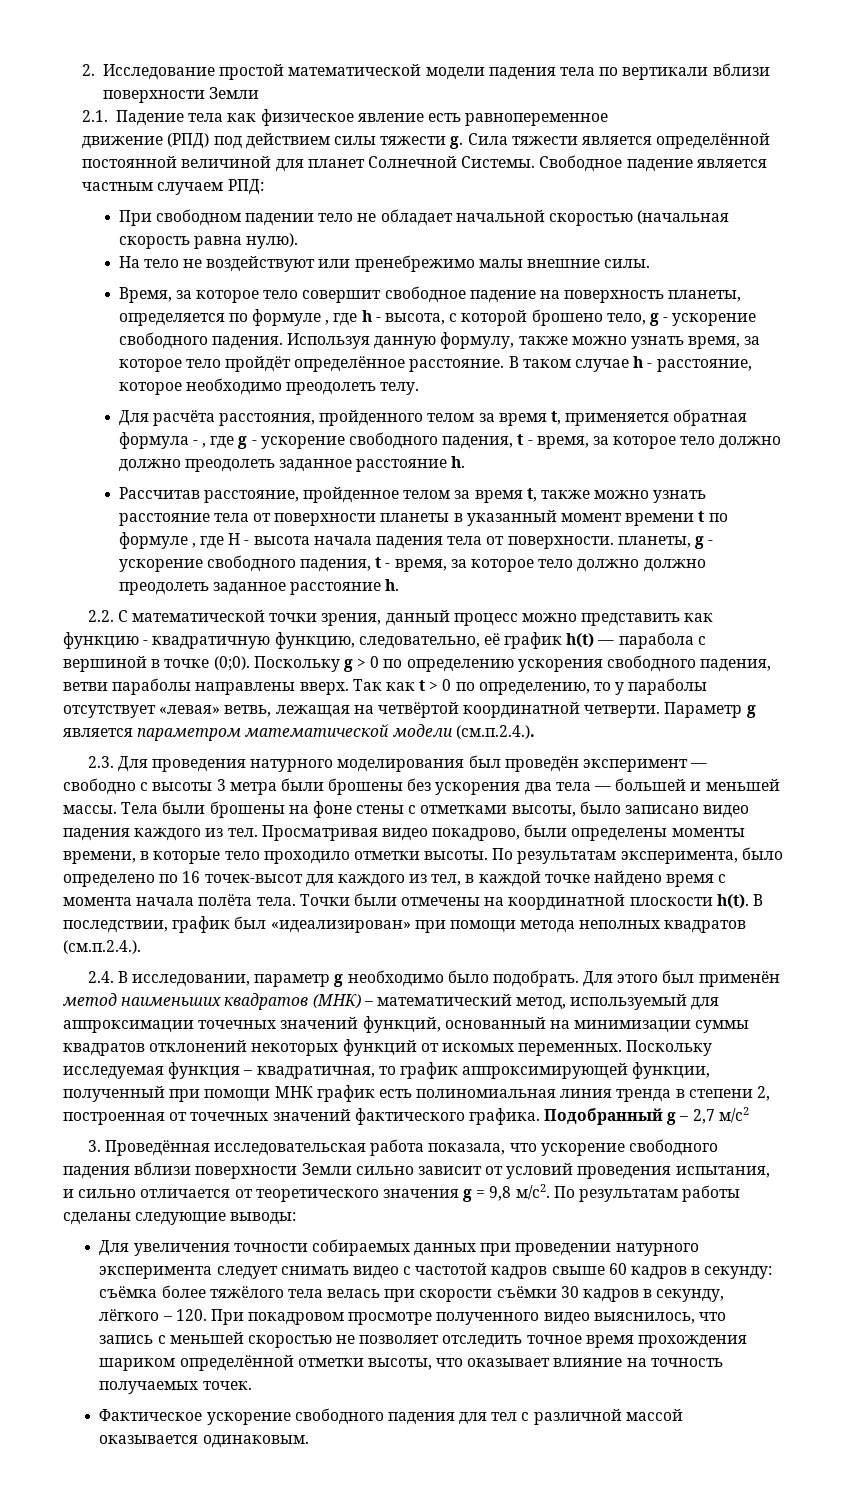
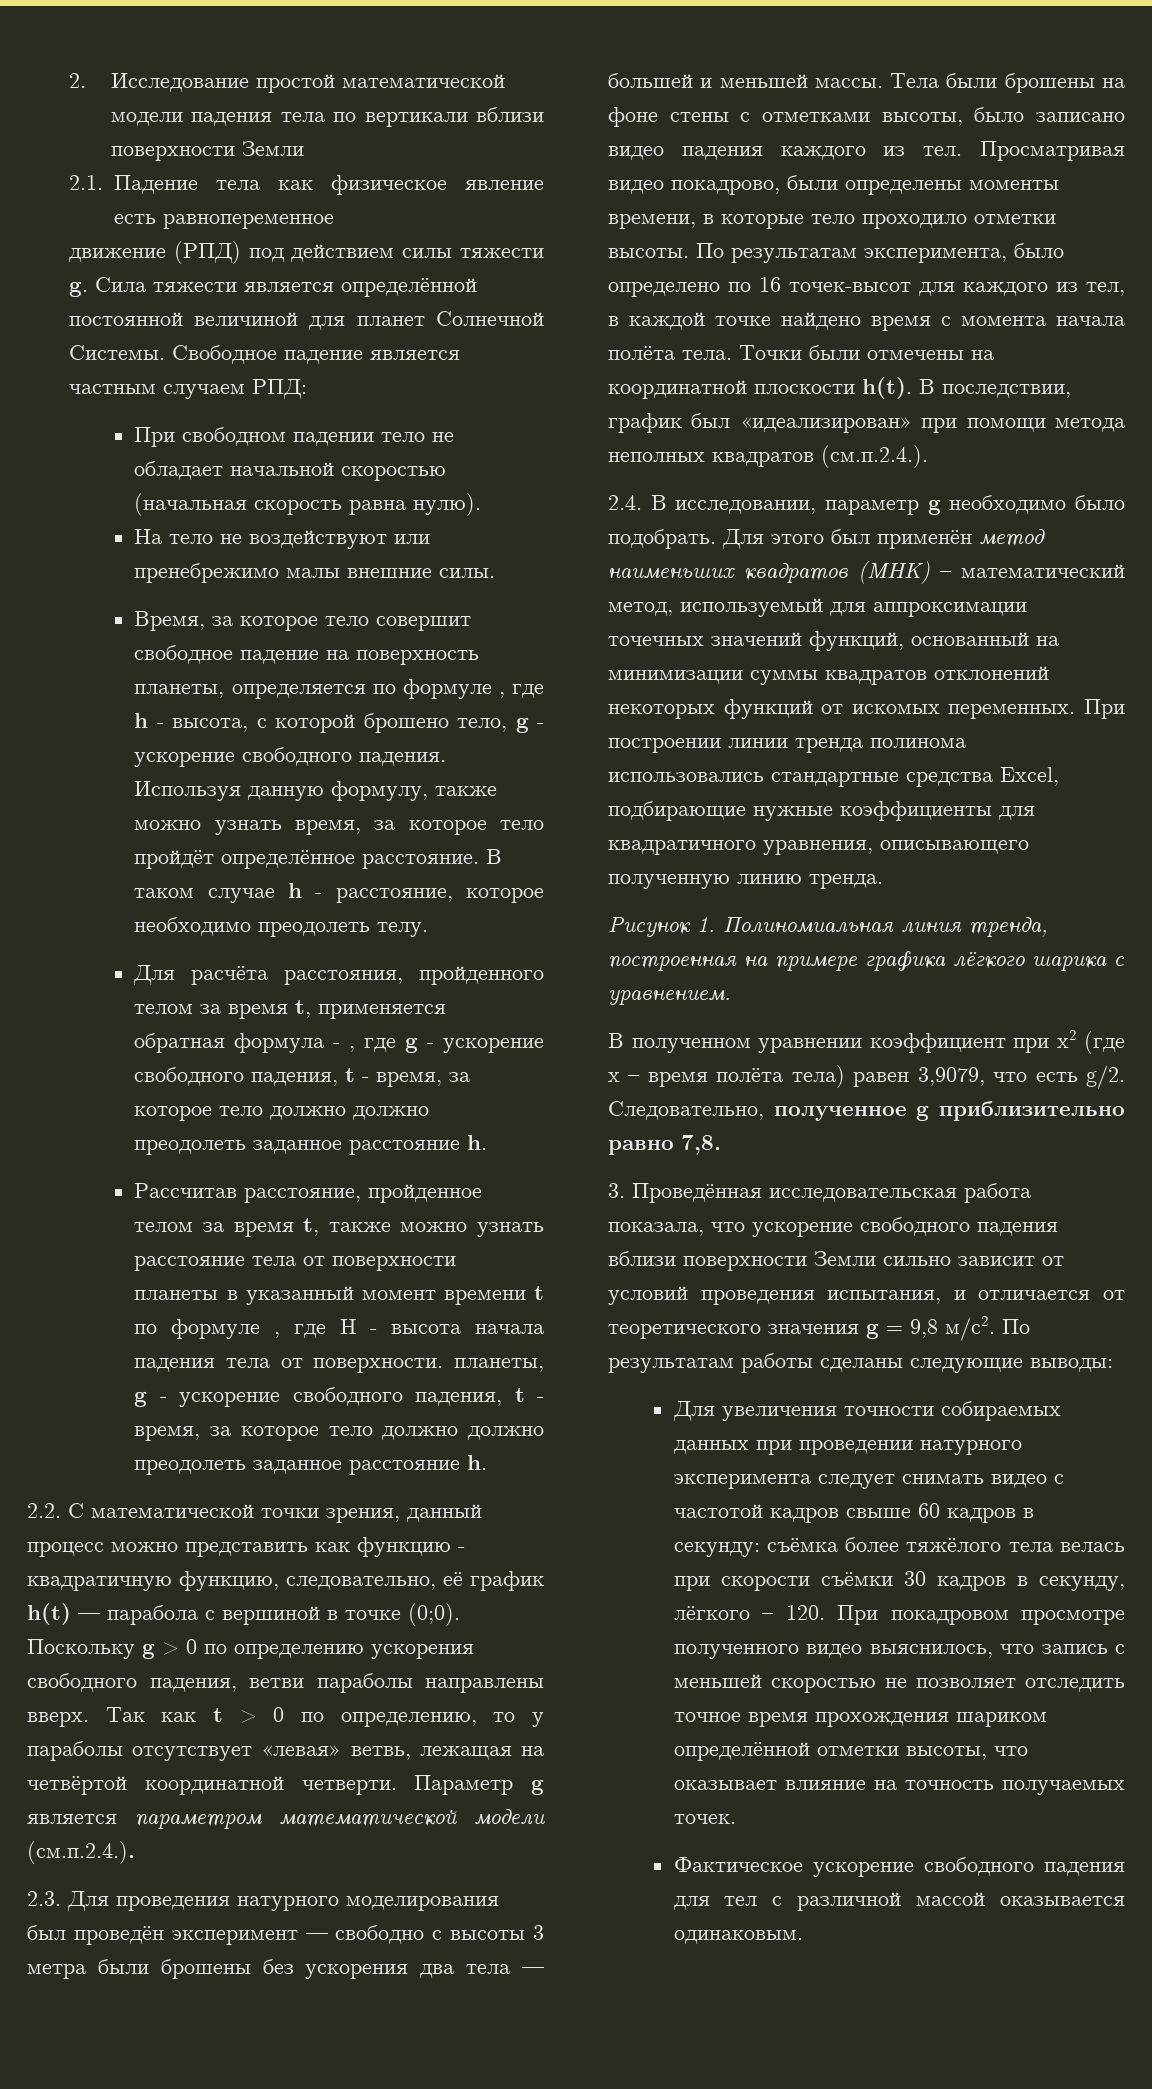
[626,1040,713,1056] [63,1062,711,1079] [63,1085,771,1102] [63,1107,749,1125] Поскольку исследуемая функция – квадратичная, то график аппроксимирующей функции, полученный при помощи МНК график есть полиномиальная линия тренда в степени 2, построенная от точечных значений фактического графика. Подобранный g – 2,7 м/c2 -> [1084,699,1125,719] [608,738,966,753] [608,767,1059,787] [608,801,1035,821] [608,840,1029,855] [608,874,883,889] [608,917,1048,938] [608,951,1124,972] [608,990,731,1006] [608,1030,1125,1054] [608,1065,1125,1089] [608,1101,1125,1121] [608,1135,721,1155] При построении линии тренда полинома использовались стандартные средства Excel, подбирающие нужные коэффициенты для квадратичного уравнения, описывающего полученную линию тренда. // Рисунок 1. Полиномиальная линия тренда, построенная на примере графика лёгкого шарика с уравнением. // В полученном уравнении коэффициент при x2 (где x – время полёта тела) равен 3,9079, что есть g/2. Следовательно, полученное g приблизительно равно 7,8.
[78,1189,137,1198] сильно -> (966, 1295) none

